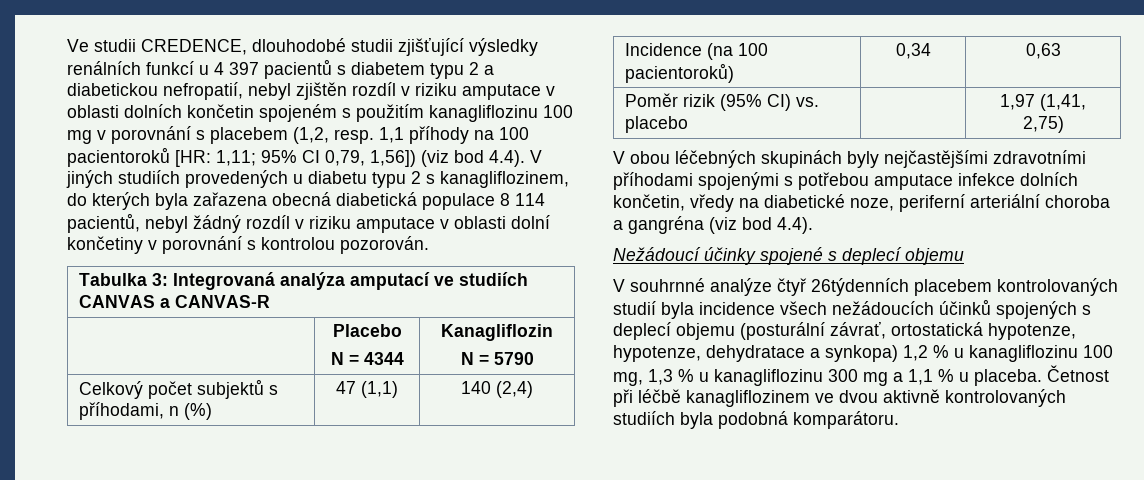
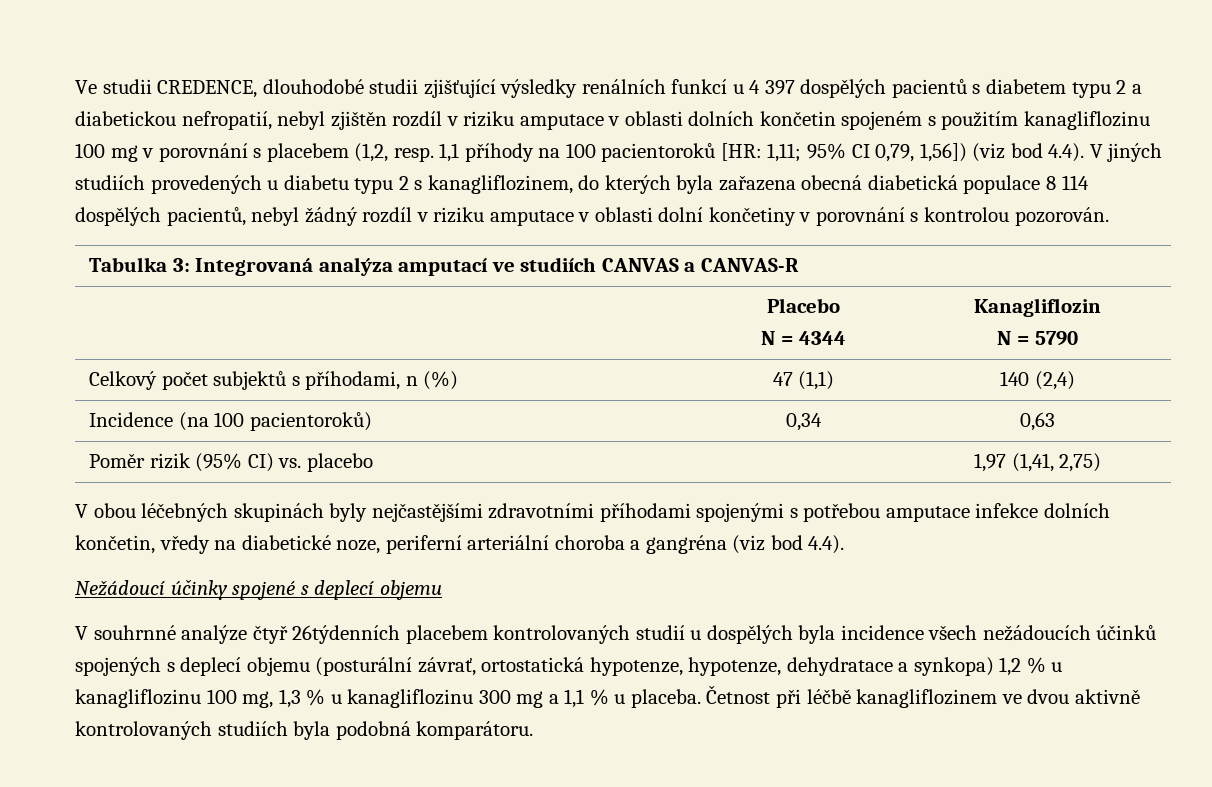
(259, 68) none -> [800,79,887,98] dospělých
(545, 199) none -> [75,207,161,226] dospělých
(656, 308) none -> [690,625,793,644] u dospělých

